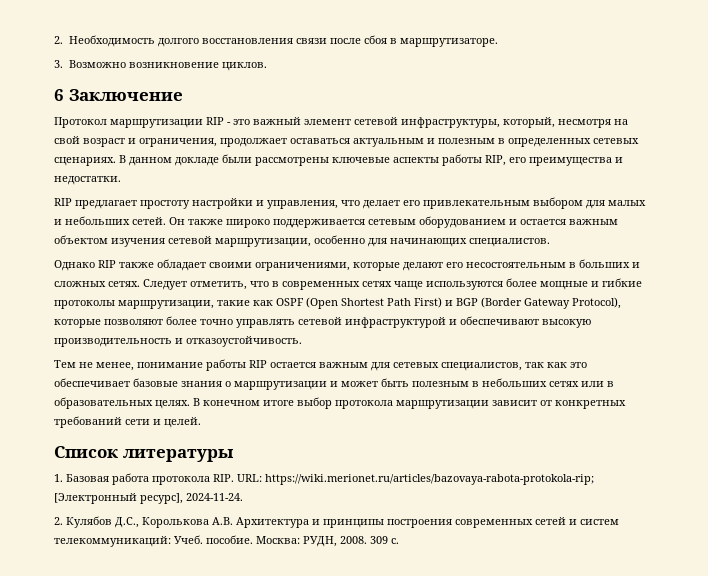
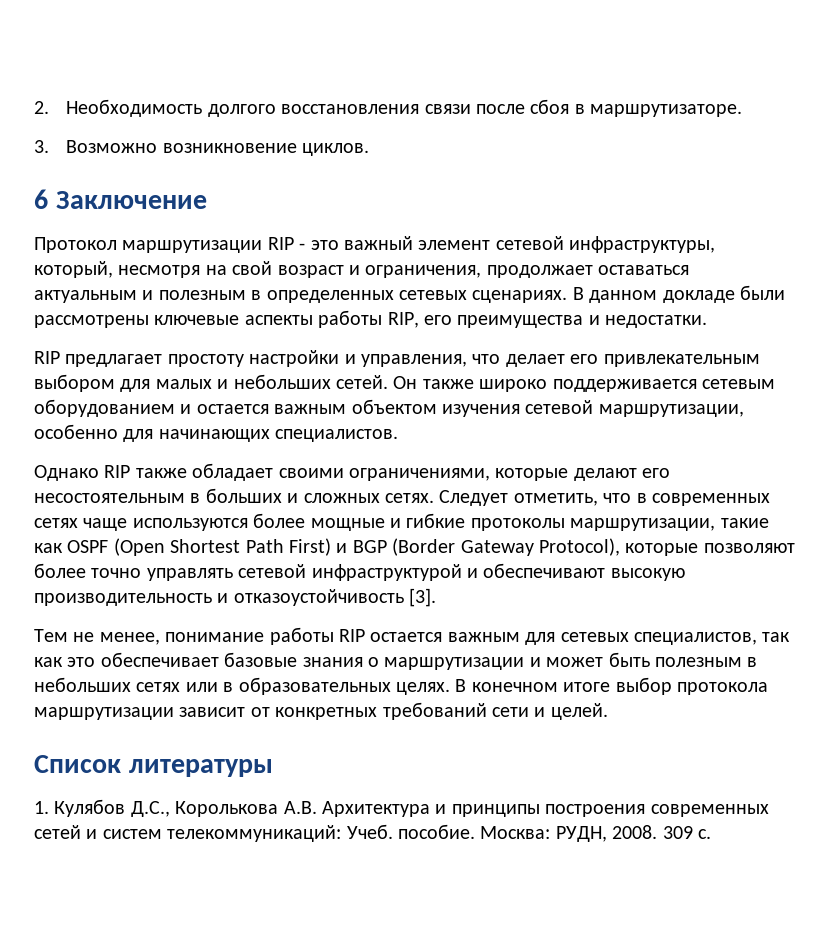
[186,336,302,347] отказоустойчивость. -> [233,588,437,607] отказоустойчивость [3].
[66,473,594,485] [54,493,243,504] [54,517,63,525] Базовая работа протокола RIP. URL: https://wiki.merionet.ru/articles/bazovaya-rabota-protokola-rip; [Электронный ресурс], 2024-11-24. // 2. -> (49, 807) none

